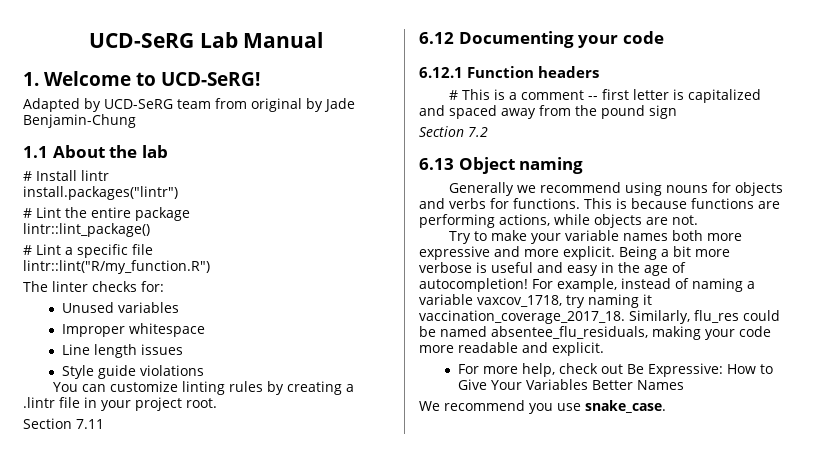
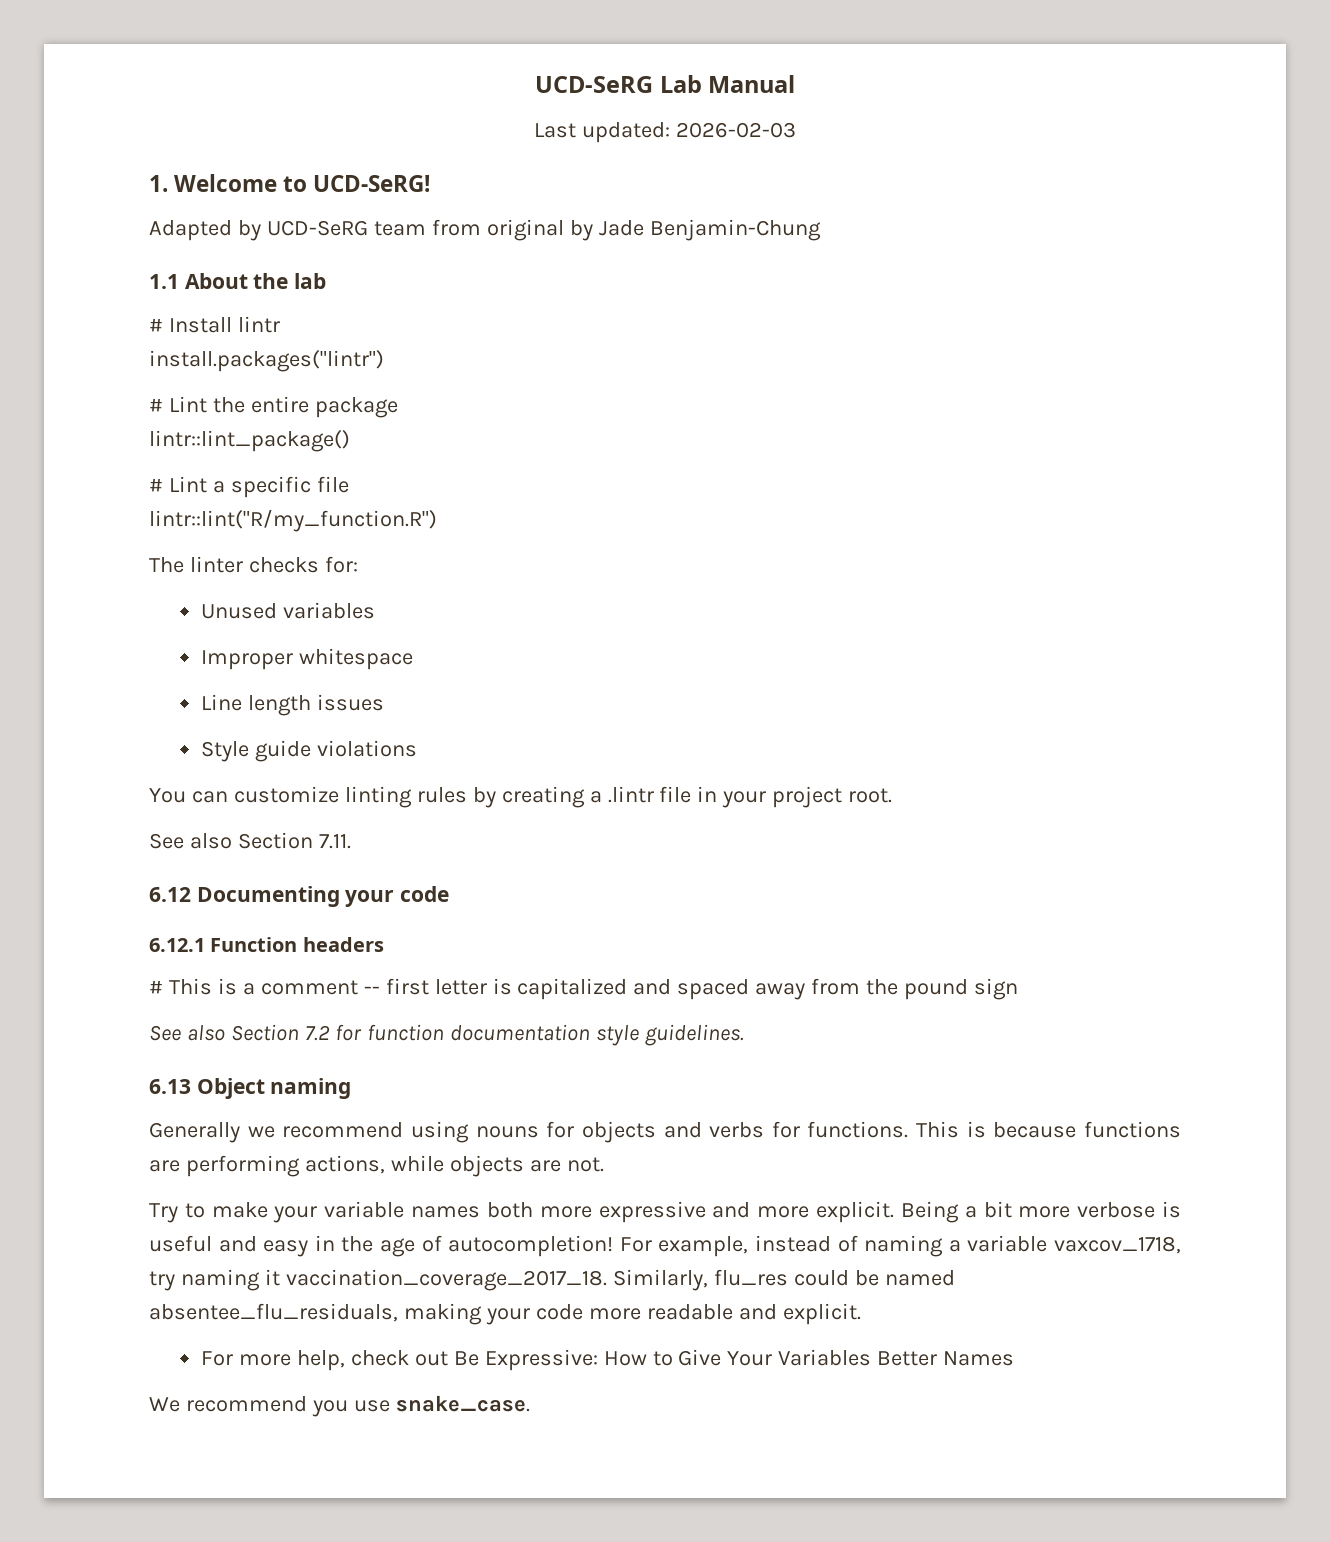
(324, 40) none -> [534,122,796,143] // Last updated: 2026-02-03
[23,418,104,429] Section 7.11 -> [149,832,351,849] See also Section 7.11.
(677, 112) none -> [149,1025,225,1041] See also
(488, 132) none -> [334,1024,744,1046] for function documentation style guidelines.

